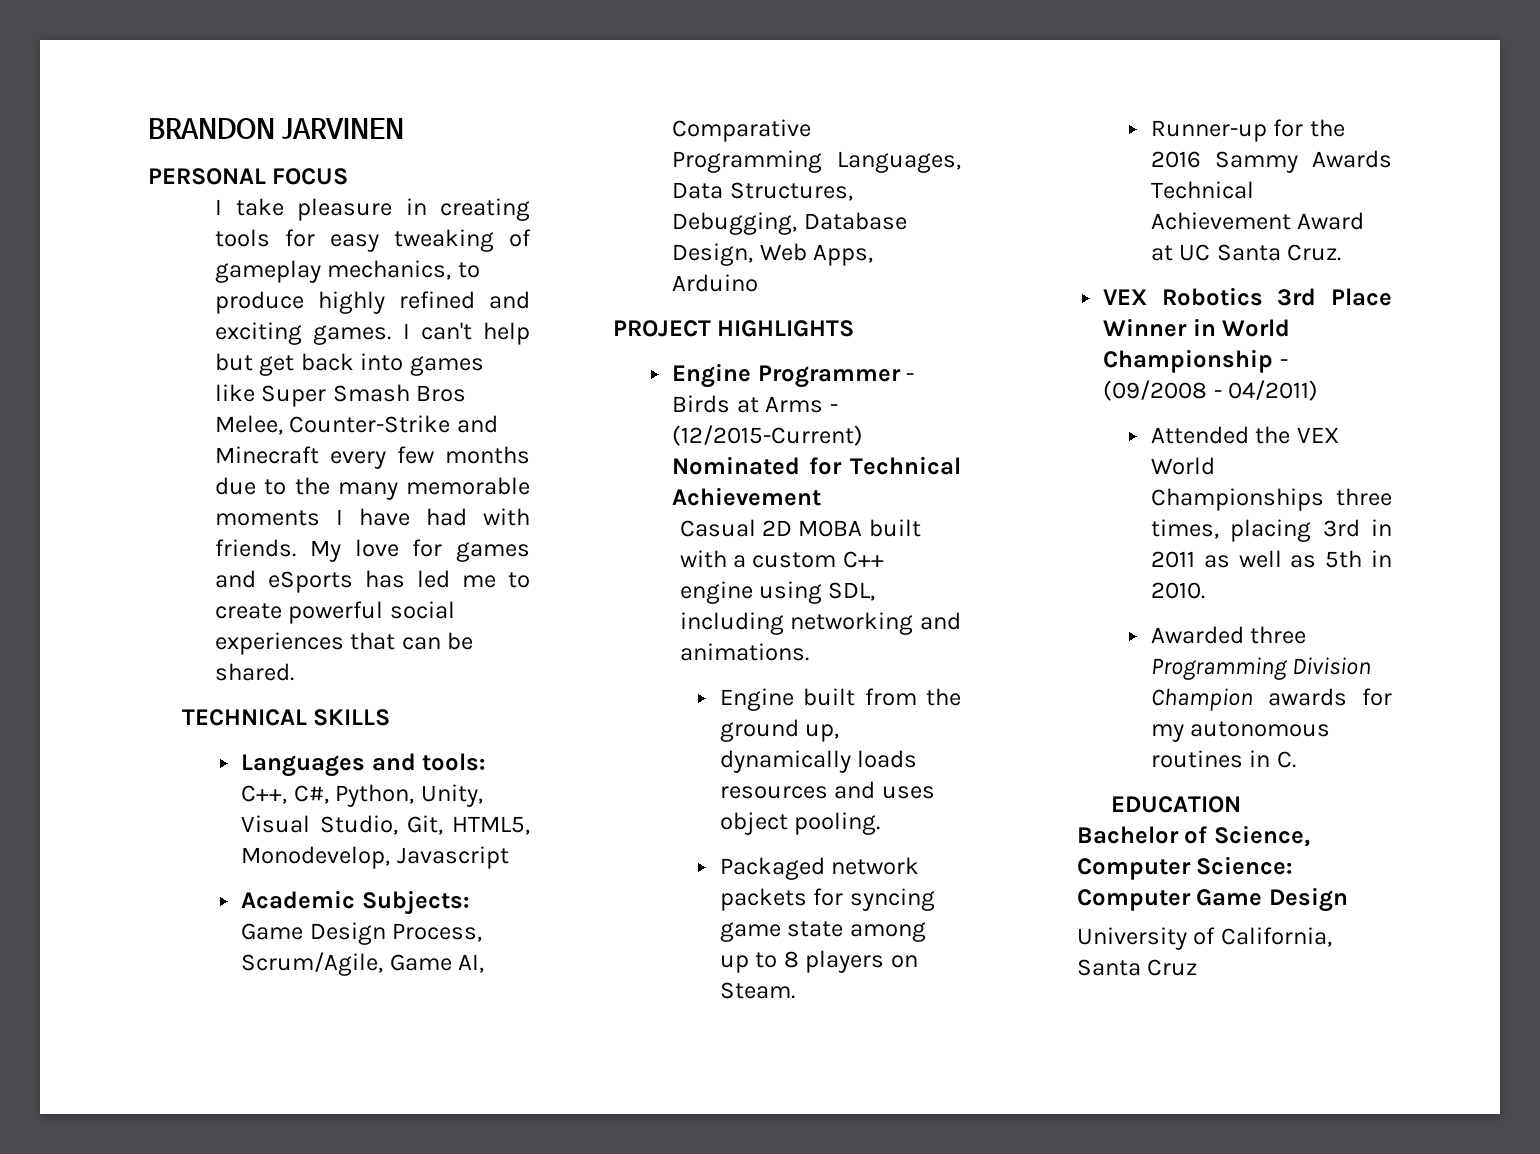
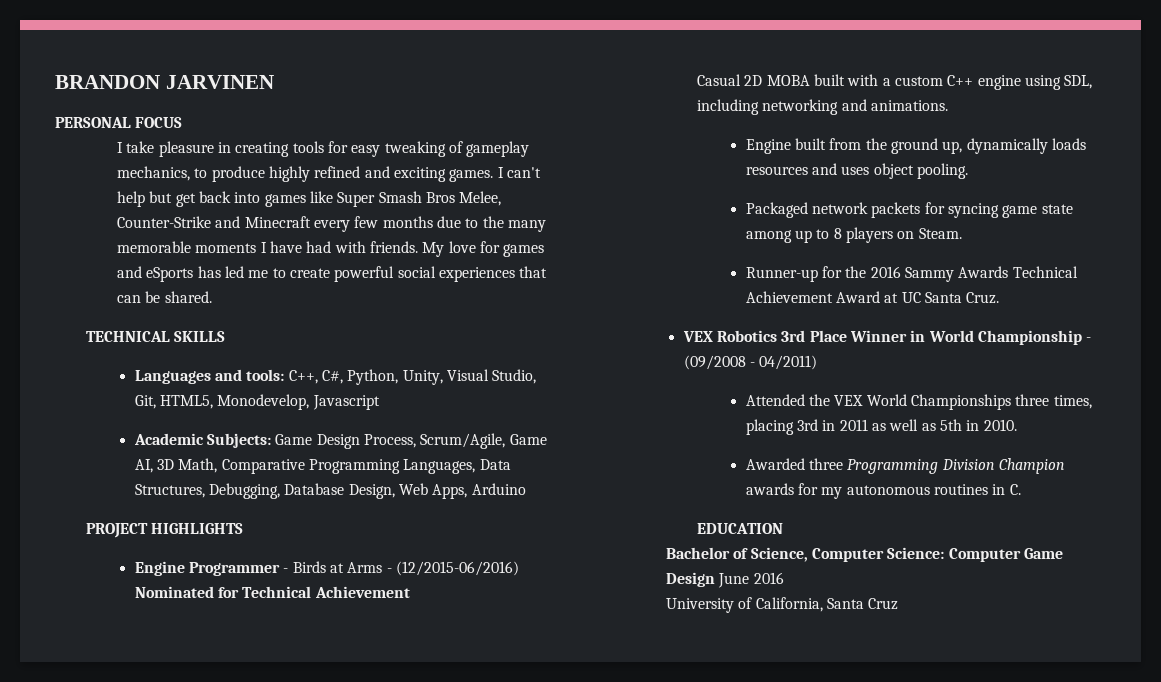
(485, 963) none -> [157,458,218,473] 3D Math,
[672,425,864,446] (12/2015-Current) -> [395,561,519,576] (12/2015-06/2016)
(1348, 899) none -> [718,572,784,588] June 2016

